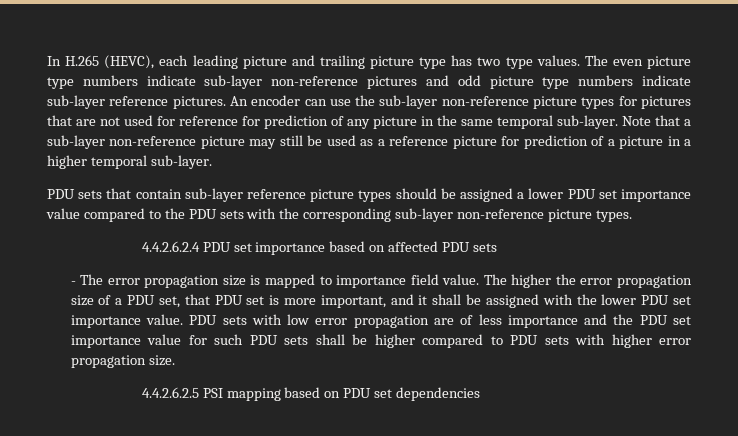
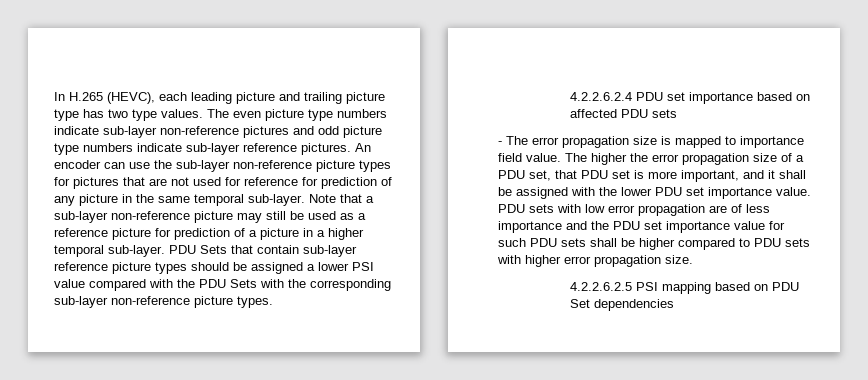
[47,189,103,199] // PDU sets -> [169,245,227,254] PDU Sets
[567,189,691,202] PDU set importance -> [352,262,374,271] PSI
[148,208,244,219] to the PDU sets -> [149,279,257,288] with the PDU Sets
[141,241,200,252] 4.4.2.6.2.4 -> [569,92,632,101] 4.2.2.6.2.4
[141,387,199,398] 4.4.2.6.2.5 -> [569,282,632,291] 4.2.2.6.2.5
[374,389,393,398] set -> [569,299,590,308] Set

